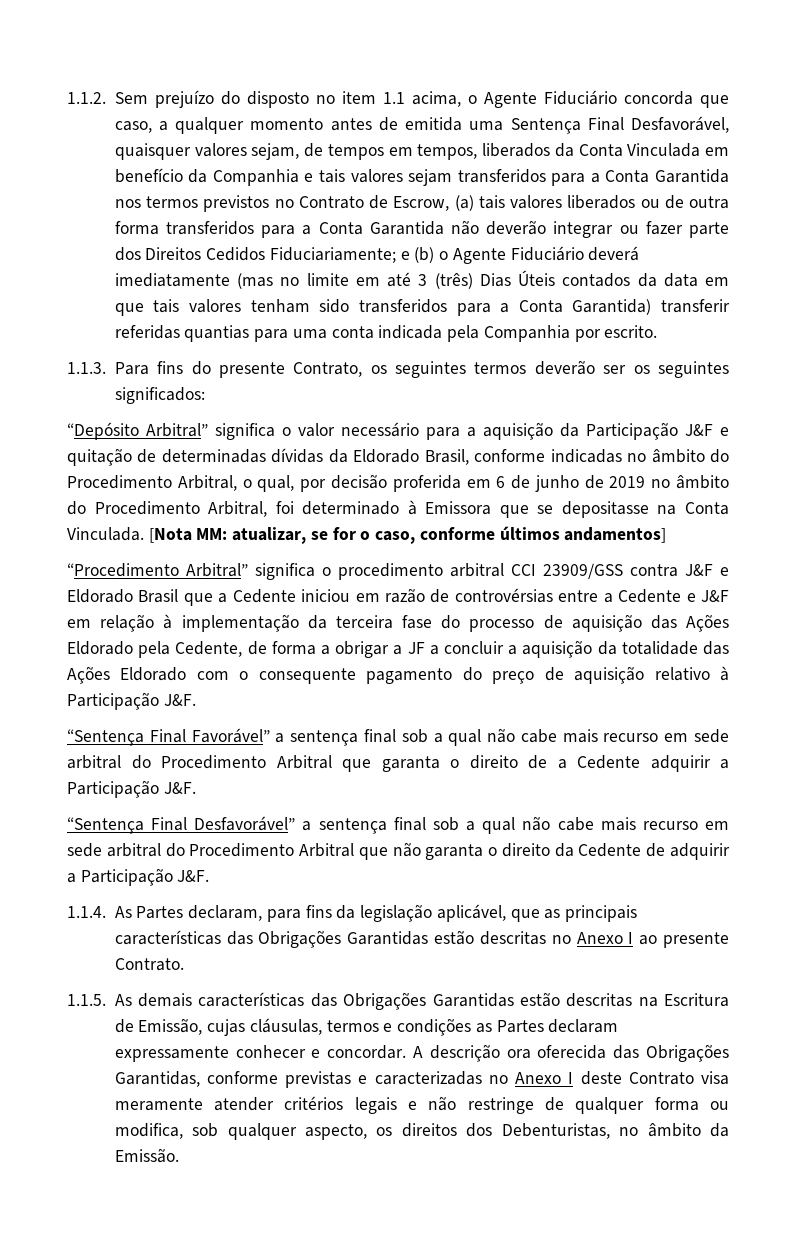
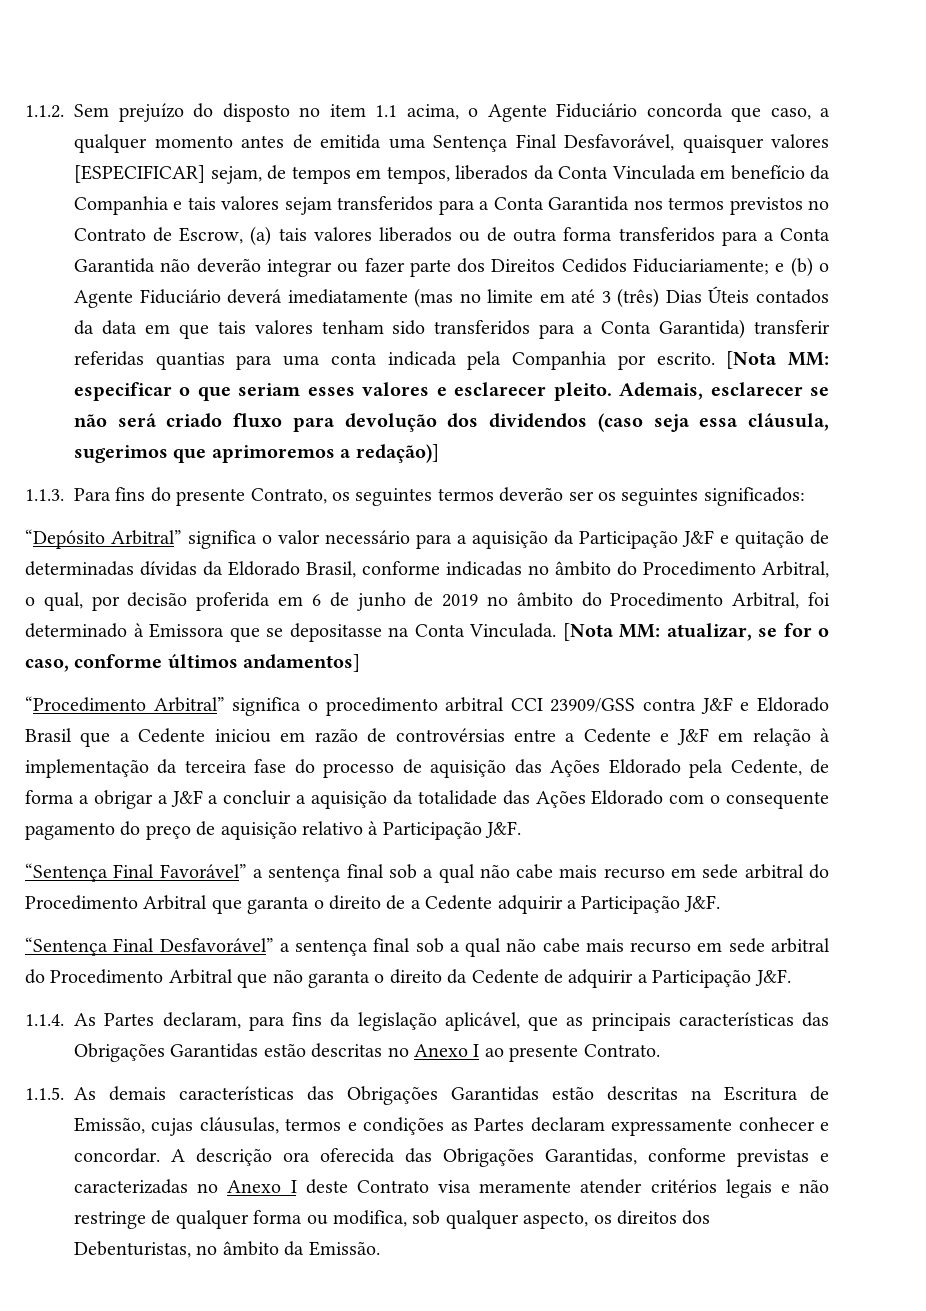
(247, 150) none -> [74,165,205,183] [ESPECIFICAR]
(658, 331) none -> [726,351,830,369] [74,382,830,401] [74,413,830,432] [74,444,439,463] [Nota MM: especificar o que seriam esses valores e esclarecer pleito. Ademais, esclarecer se não será criado fluxo para devolução dos dividendos (caso seja essa cláusula, sugerimos que aprimoremos a redação)]
[407,642,425,654] JF -> [170,790,203,807] J&F

